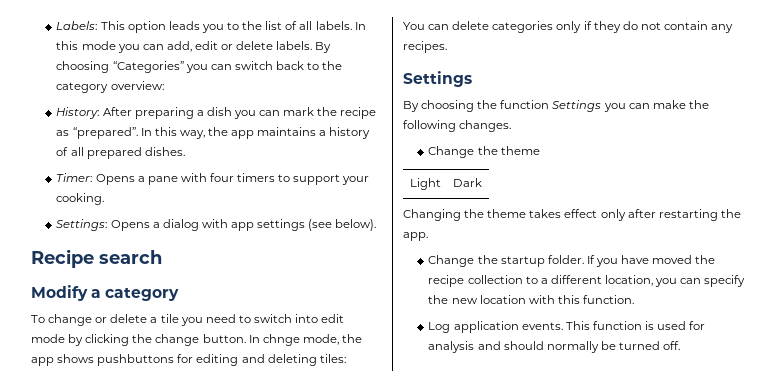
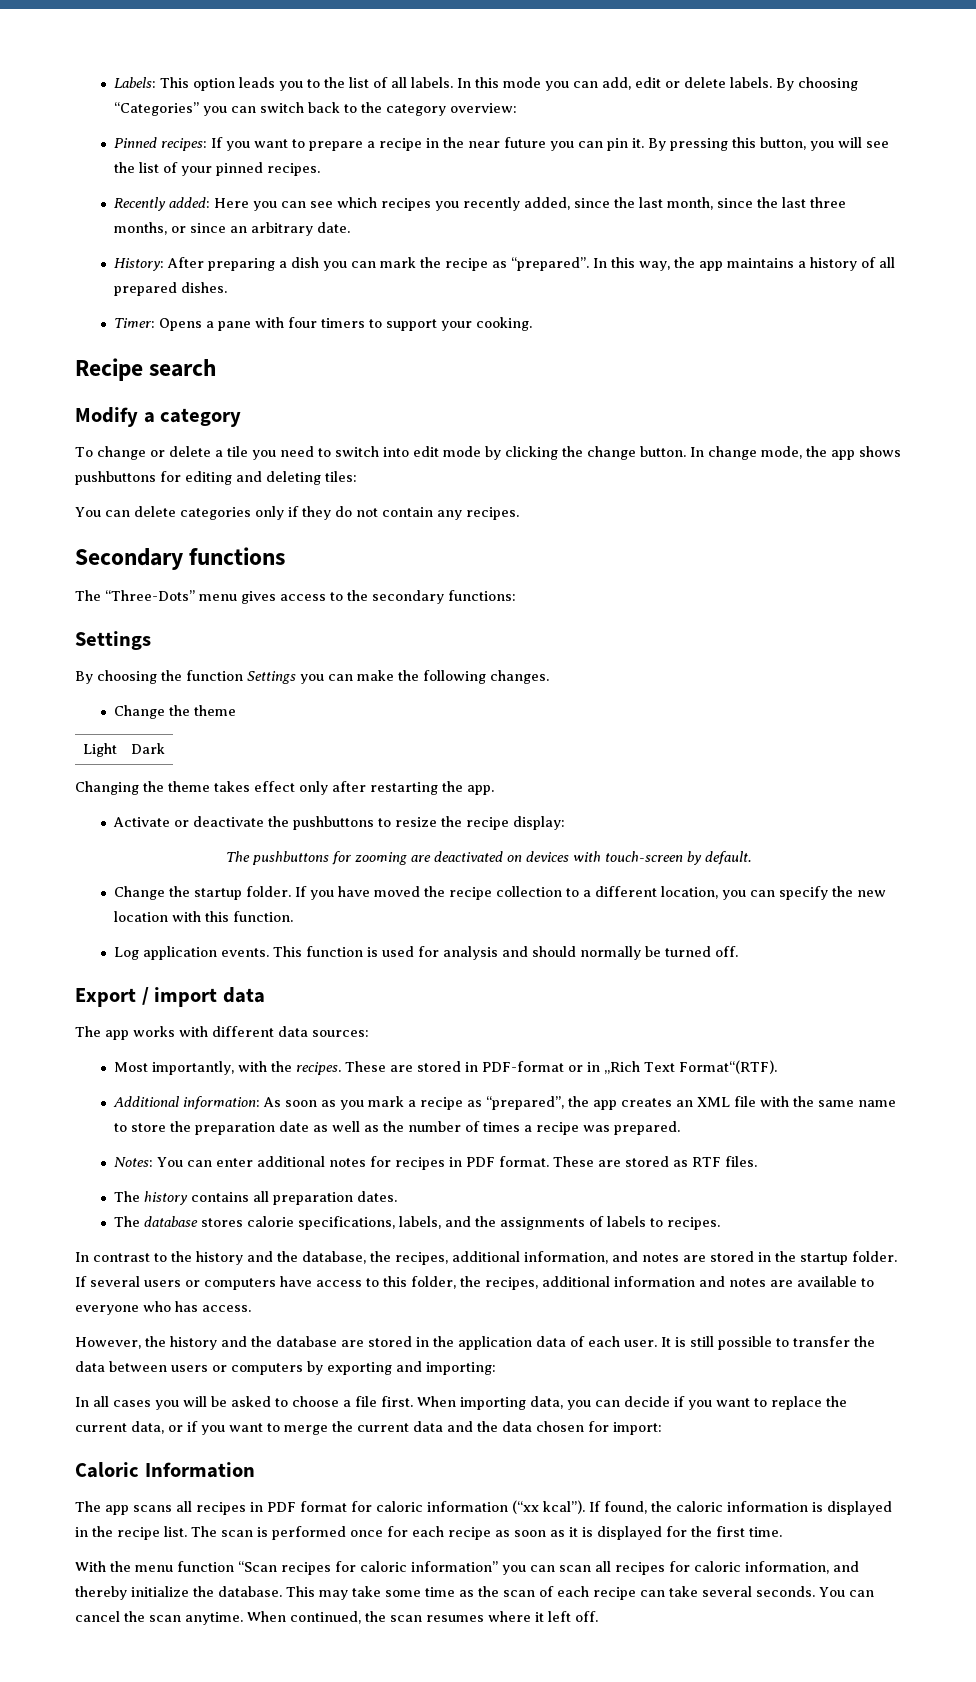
(164, 85) none -> [114,137,890,151] [114,162,321,176] [114,197,847,211] [114,222,351,236] // Pinned recipes: If you want to prepare a recipe in the near future you can pin it. By pressing this button, you will see the list of your pinned recipes. // Recently added: Here you can see which recipes you recently added, since the last month, since the last three months, or since an arbitrary date.
[56,219,377,231] // Settings: Opens a dialog with app settings (see below). -> (533, 324) none
[262,334,300,346] chnge -> [707,446,757,460] change
(447, 47) none -> [75,547,286,570] [75,590,516,604] // Secondary functions // The “Three-Dots” menu gives access to the secondary functions:
(428, 236) none -> [113,816,566,830] [225,851,751,865] // Activate or deactivate the pushbuttons to resize the recipe display: // The pushbuttons for zooming are deactivated on devices with touch-screen by default.
(681, 345) none -> [75,987,265,1007] [75,1026,369,1040] [114,1060,777,1075] [113,1096,897,1110] [114,1121,681,1135] [114,1156,757,1170] [114,1191,398,1205] [114,1216,721,1230] [75,1251,897,1265] [75,1276,874,1290] [75,1301,251,1315] [75,1336,875,1350] [75,1361,496,1375] [75,1396,847,1410] [75,1421,662,1435] [75,1462,255,1478] [75,1500,892,1515] [75,1526,782,1540] [75,1561,859,1575] [75,1586,874,1600] [75,1611,598,1625] // Export / import data // The app works with different data sources: // Most importantly, with the recipes. These are stored in PDF-format or in „Rich Text Format“(RTF). // Additional information: As soon as you mark a recipe as “prepared”, the app creates an XML file with the same name to store the preparation date as well as the number of times a recipe was prepared. // Notes: You can enter additional notes for recipes in PDF format. These are stored as RTF files. // The history contains all preparation dates. // The database stores calorie specifications, labels, and the assignments of labels to recipes. // In contrast to the history and the database, the recipes, additional information, and notes are stored in the startup folder. If several users or computers have access to this folder, the recipes, additional information and notes are available to everyone who has access. // However, the history and the database are stored in the application data of each user. It is still possible to transfer the data between users or computers by exporting and importing: // In all cases you will be asked to choose a file first. When importing data, you can decide if you want to replace the current data, or if you want to merge the current data and the data chosen for import: // Caloric Information // The app scans all recipes in PDF format for caloric information (“xx kcal”). If found, the caloric information is displayed in the recipe list. The scan is performed once for each recipe as soon as it is displayed for the first time. // With the menu function “Scan recipes for caloric information” you can scan all recipes for caloric information, and thereby initialize the database. This may take some time as the scan of each recipe can take several seconds. You can cancel the scan anytime. When continued, the scan resumes where it left off.

